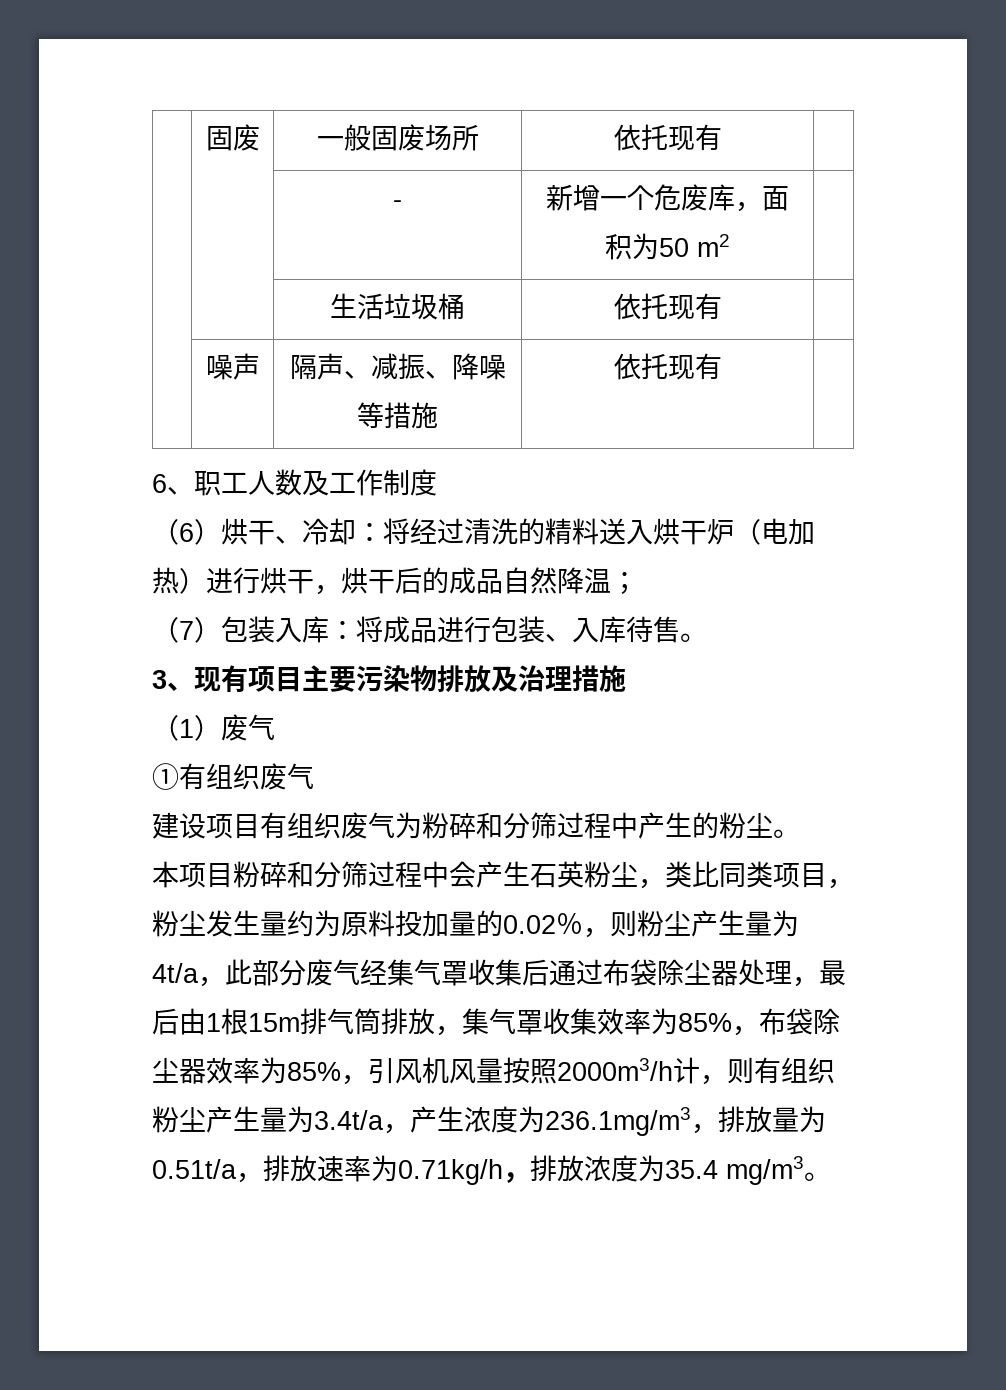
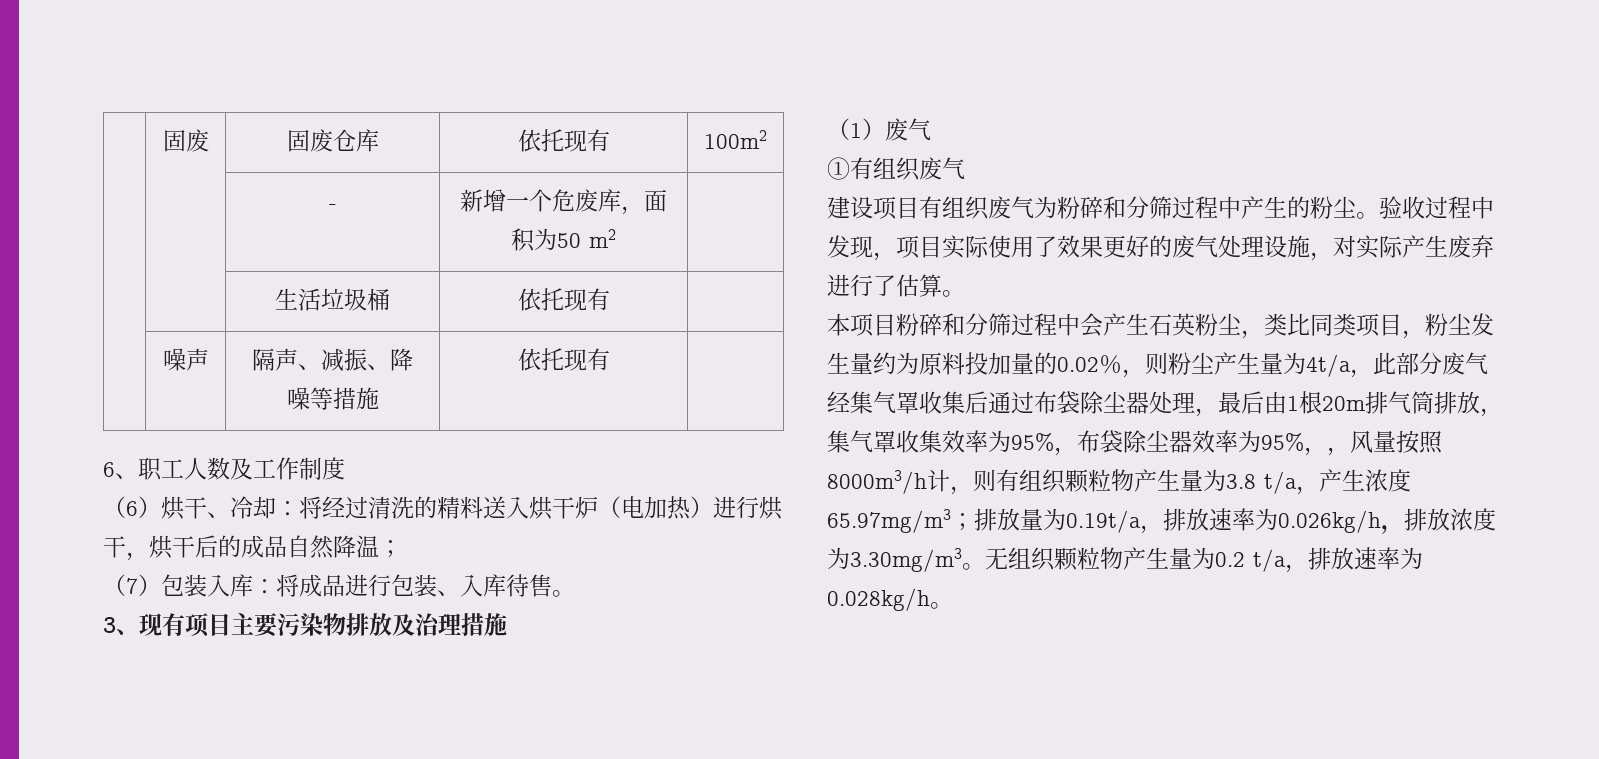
[316,124,479,151] [613,124,722,151] 一般固废场所 | 依托现有 | -> [286,129,379,152] [517,129,610,152] [704,130,767,149] 固废仓库 | 依托现有 | 100m2
(800, 833) none -> [1379,196,1494,219] [827,235,1494,261] [827,274,965,297] 验收过程中发现，项目实际使用了效果更好的废气处理设施，对实际产生废弃进行了估算。
[248,1013,300,1032] 15m -> [1322,396,1365,411] 20m
[678,1013,732,1032] 85% -> [1011,433,1054,451] 95%
[287,1057,449,1085] 85%，引风机 -> [1261,433,1350,456] 95%，，
[557,1058,673,1081] 2000m3/h -> [827,470,927,494] 8000m3/h
[152,1106,384,1133] 粉尘产生量为3.4t/a -> [1065,469,1297,494] 颗粒物产生量为3.8 t/a
[518,1106,718,1136] 为236.1mg/m3， -> [827,509,974,533] 65.97mg/m3；
[152,1155,503,1185] 0.51t/a，排放速率为0.71kg/h -> [1066,508,1381,534] 0.19t/a，排放速率为0.026kg/h
[665,1156,804,1185] 35.4 mg/m3 -> [850,547,1423,573] [827,588,930,611] 3.30mg/m3。无组织颗粒物产生量为0.2 t/a，排放速率为0.028kg/h

